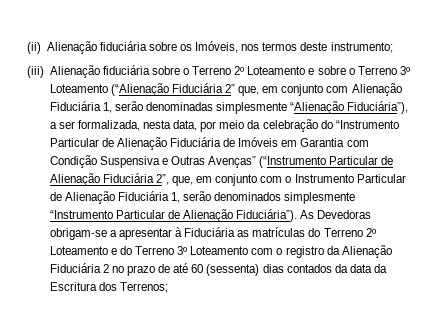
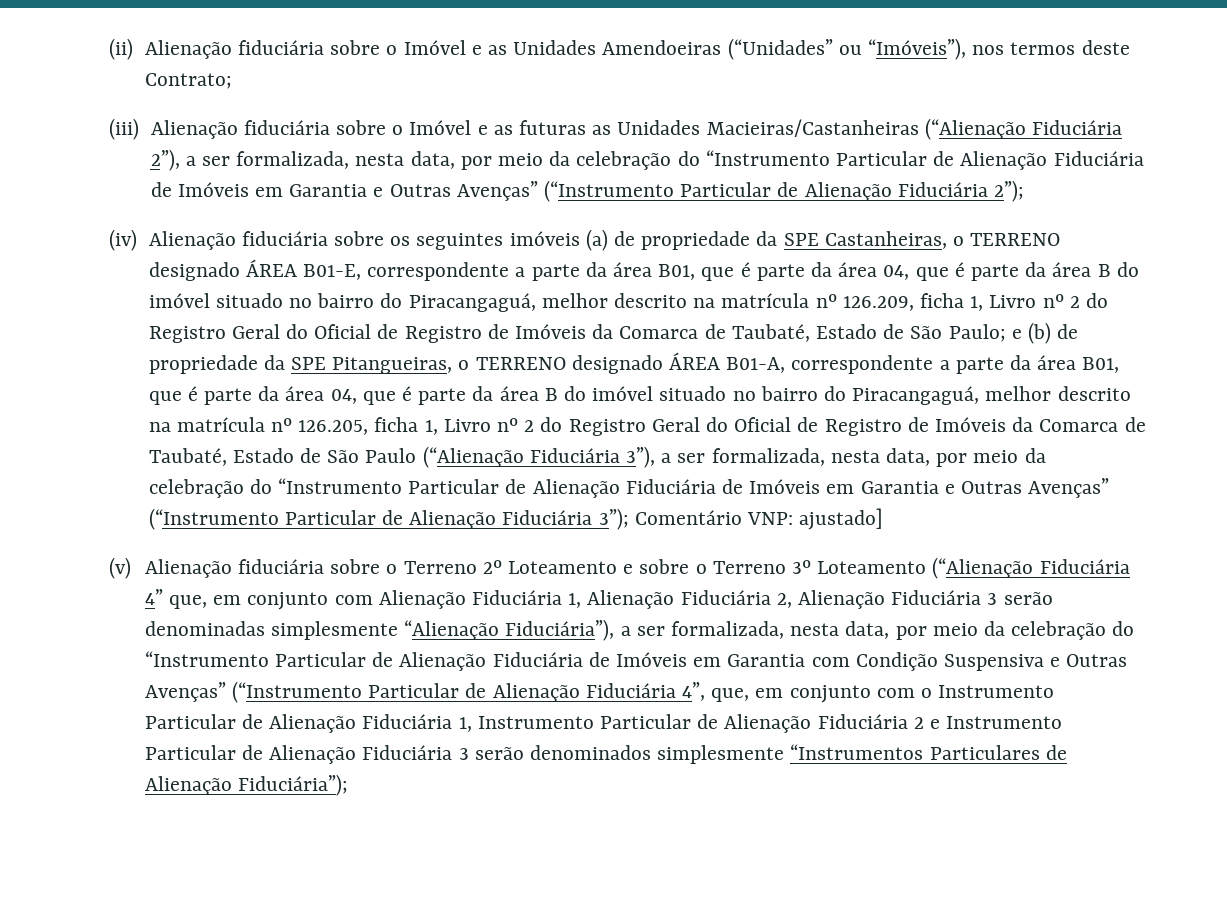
[180,41,393,53] [27,66,44,78] os Imóveis, nos termos deste instrumento; // (iii) -> [386,38,1130,60] [144,73,232,89] [109,118,1123,140] [150,149,1144,171] [150,180,1025,202] [109,229,1061,251] [148,259,1139,281] [148,293,1109,312] [148,322,1079,344] [148,352,1120,374] [148,386,1131,405] [148,417,1146,436] [148,446,1046,468] [148,478,1110,498] [148,508,884,530] [109,557,131,579] o Imóvel e as Unidades Amendoeiras (“Unidades” ou “Imóveis”), nos termos deste Contrato; // (iii) Alienação fiduciária sobre o Imóvel e as futuras as Unidades Macieiras/Castanheiras (“Alienação Fiduciária 2”), a ser formalizada, nesta data, por meio da celebração do “Instrumento Particular de Alienação Fiduciária de Imóveis em Garantia e Outras Avenças” (“Instrumento Particular de Alienação Fiduciária 2”); // (iv) Alienação fiduciária sobre os seguintes imóveis (a) de propriedade da SPE Castanheiras, o TERRENO designado ÁREA B01-E, correspondente a parte da área B01, que é parte da área 04, que é parte da área B do imóvel situado no bairro do Piracangaguá, melhor descrito na matrícula nº 126.209, ficha 1, Livro nº 2 do Registro Geral do Oficial de Registro de Imóveis da Comarca de Taubaté, Estado de São Paulo; e (b) de propriedade da SPE Pitangueiras, o TERRENO designado ÁREA B01-A, correspondente a parte da área B01, que é parte da área 04, que é parte da área B do imóvel situado no bairro do Piracangaguá, melhor descrito na matrícula nº 126.205, ficha 1, Livro nº 2 do Registro Geral do Oficial de Registro de Imóveis da Comarca de Taubaté, Estado de São Paulo (“Alienação Fiduciária 3”), a ser formalizada, nesta data, por meio da celebração do “Instrumento Particular de Alienação Fiduciária de Imóveis em Garantia e Outras Avenças” (“Instrumento Particular de Alienação Fiduciária 3”); Comentário VNP: ajustado] // (v)
[225,84,236,93] 2” -> [144,589,163,605] 4”
(112, 107) none -> [587,590,998,609] Alienação Fiduciária 2, Alienação Fiduciária 3
[155,174,169,185] 2”, -> [681,682,705,701] 4”,
[183,191,356,204] [49,209,372,222] [49,227,377,240] [49,245,392,258] [49,263,388,276] [49,282,168,293] serão denominados simplesmente “Instrumento Particular de Alienação Fiduciária”). As Devedoras obrigam-se a apresentar à Fiduciária as matrículas do Terreno 2º Loteamento e do Terreno 3º Loteamento com o registro da Alienação Fiduciária 2 no prazo de até 60 (sessenta) dias contados da data da Escritura dos Terrenos; -> [477,714,1063,733] [144,744,1067,764] [144,774,348,796] Instrumento Particular de Alienação Fiduciária 2 e Instrumento Particular de Alienação Fiduciária 3 serão denominados simplesmente “Instrumentos Particulares de Alienação Fiduciária”);

